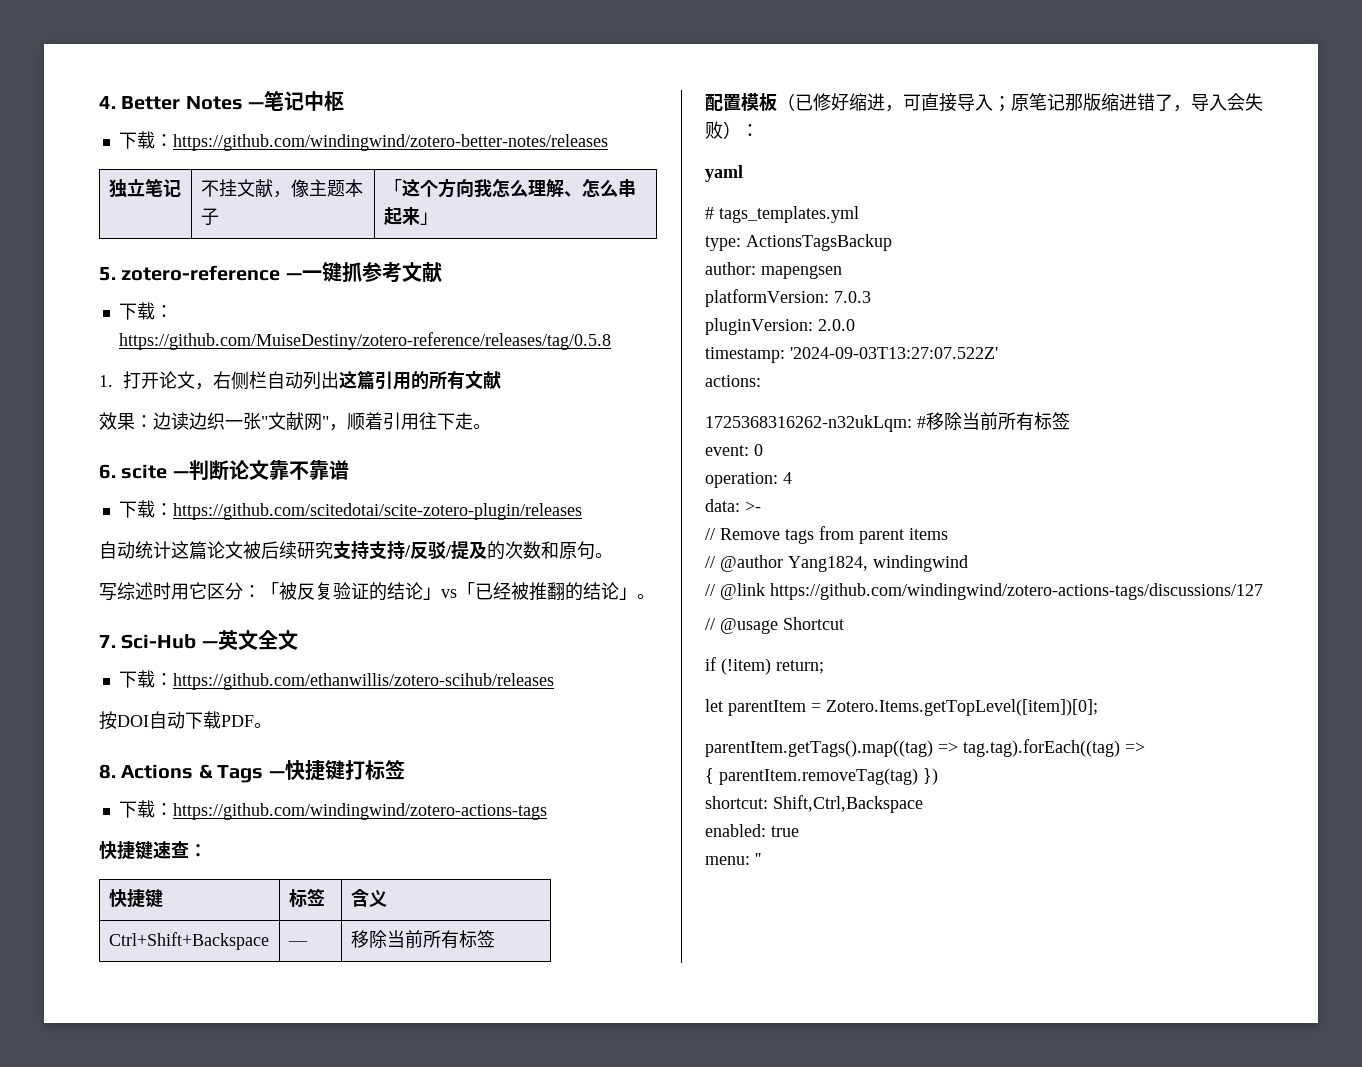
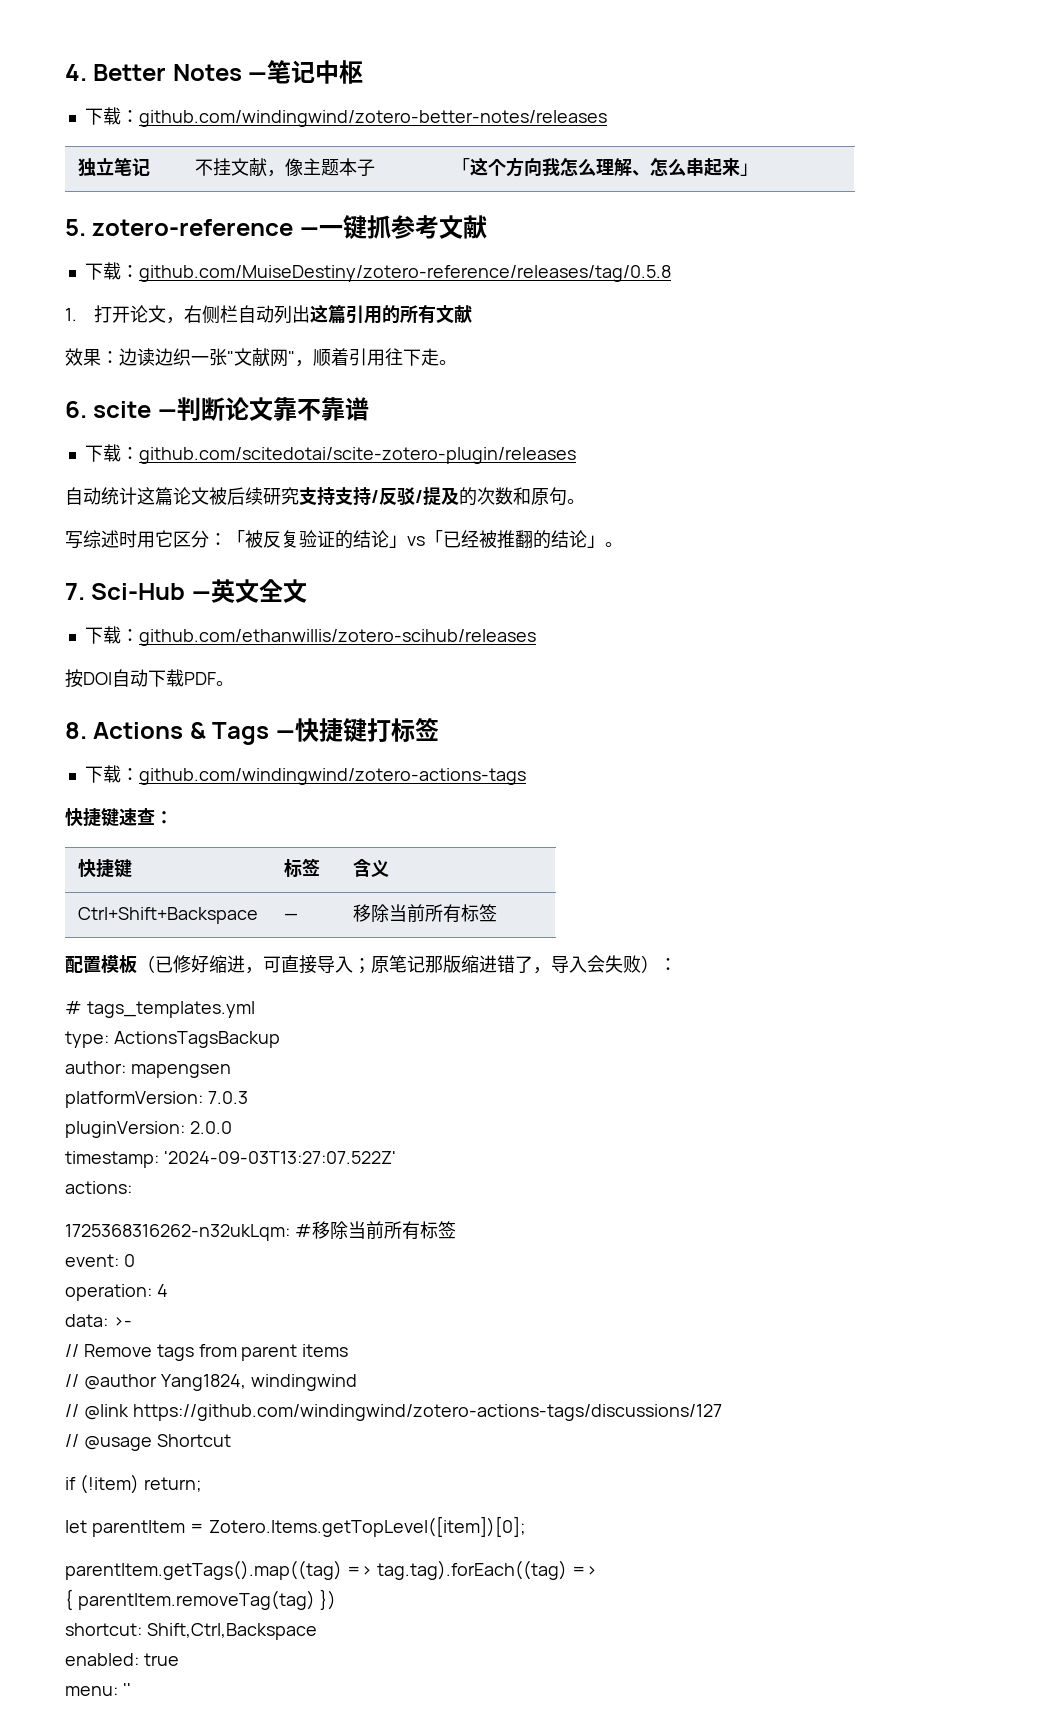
[172,134,608,151] https://github.com/windingwind/zotero-better-notes/releases -> [138,110,607,127] github.com/windingwind/zotero-better-notes/releases
[118,332,611,350] https://github.com/MuiseDestiny/zotero-reference/releases/tag/0.5.8 -> [138,265,671,282] github.com/MuiseDestiny/zotero-reference/releases/tag/0.5.8
[172,503,582,520] https://github.com/scitedotai/scite-zotero-plugin/releases -> [138,447,576,464] github.com/scitedotai/scite-zotero-plugin/releases
[172,673,554,690] https://github.com/ethanwillis/zotero-scihub/releases -> [138,629,536,646] github.com/ethanwillis/zotero-scihub/releases
[172,803,547,820] https://github.com/windingwind/zotero-actions-tags -> [138,768,526,785] github.com/windingwind/zotero-actions-tags
[705,165,743,182] // yaml -> (677, 964) none

